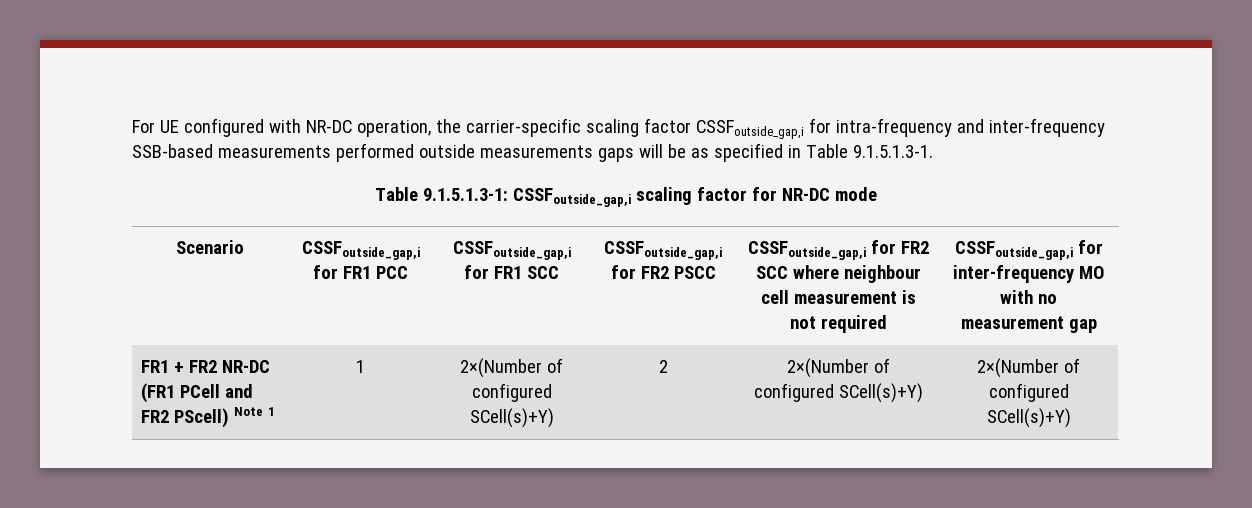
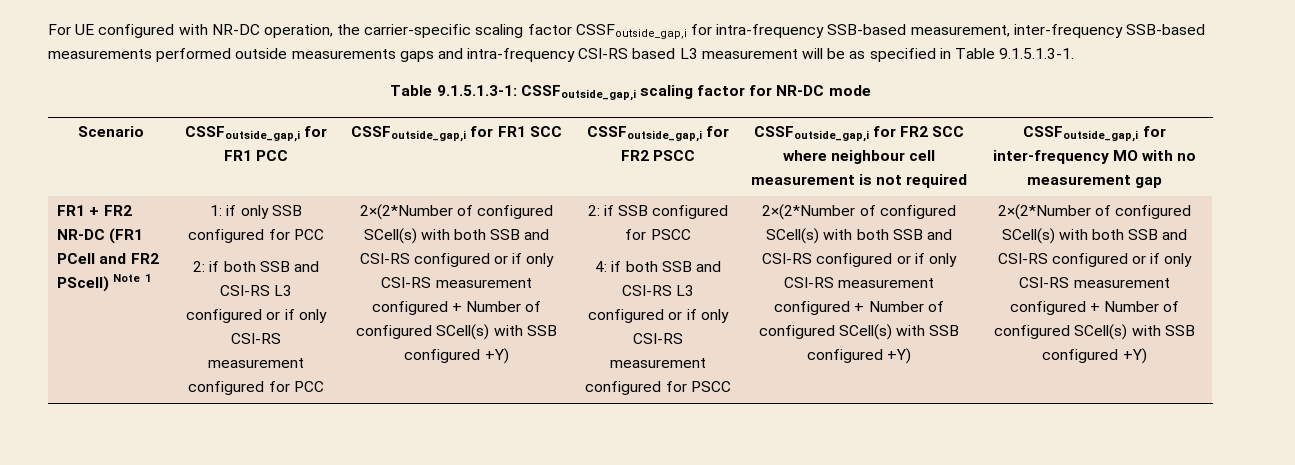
[956,119,984,133] and -> [827,24,1010,37] SSB-based measurement,
(634, 155) none -> [437,48,798,62] and intra-frequency CSI-RS based L3 measurement
[356,360,365,373] [460,358,563,378] [471,383,552,402] [469,408,554,428] [658,360,668,373] [786,358,890,378] [753,383,923,403] [977,358,1080,378] [988,383,1069,402] [986,408,1071,428] 1 | 2×(Number of configured SCell(s)+Y) | 2 | 2×(Number of configured SCell(s)+Y) | 2×(Number of configured SCell(s)+Y) -> [210,205,302,219] [188,229,324,243] [193,261,319,272] [219,285,293,296] [186,309,327,323] [231,333,281,344] [208,358,304,368] [188,381,324,395] [359,204,554,220] [363,228,550,244] [359,253,555,267] [381,277,532,288] [371,301,542,315] [356,324,557,340] [404,348,509,364] [587,205,729,219] [625,229,691,240] [595,261,721,272] [621,285,695,296] [588,309,729,323] [632,333,683,344] [609,358,706,368] [585,381,731,395] [762,204,956,220] [766,228,952,244] [762,253,957,267] [783,277,935,288] [774,301,944,315] [758,324,960,340] [806,348,912,364] [997,204,1192,220] [1001,228,1188,244] [997,253,1193,267] [1019,277,1170,288] [1009,301,1180,315] [994,324,1195,340] [1042,348,1147,364] 1: if only SSB configured for PCC // 2: if both SSB and CSI-RS L3 configured or if only CSI-RS measurement configured for PCC | 2×(2*Number of configured SCell(s) with both SSB and CSI-RS configured or if only CSI-RS measurement configured + Number of configured SCell(s) with SSB configured +Y) | 2: if SSB configured for PSCC // 4: if both SSB and CSI-RS L3 configured or if only CSI-RS measurement configured for PSCC | 2×(2*Number of configured SCell(s) with both SSB and CSI-RS configured or if only CSI-RS measurement configured + Number of configured SCell(s) with SSB configured +Y) | 2×(2*Number of configured SCell(s) with both SSB and CSI-RS configured or if only CSI-RS measurement configured + Number of configured SCell(s) with SSB configured +Y)

